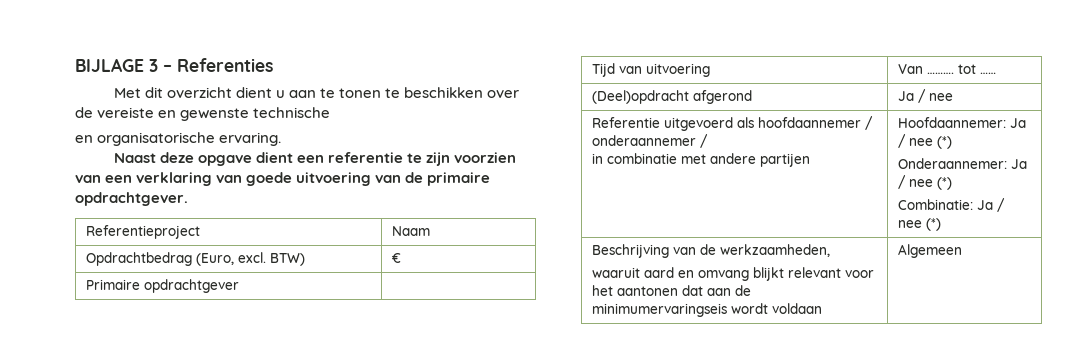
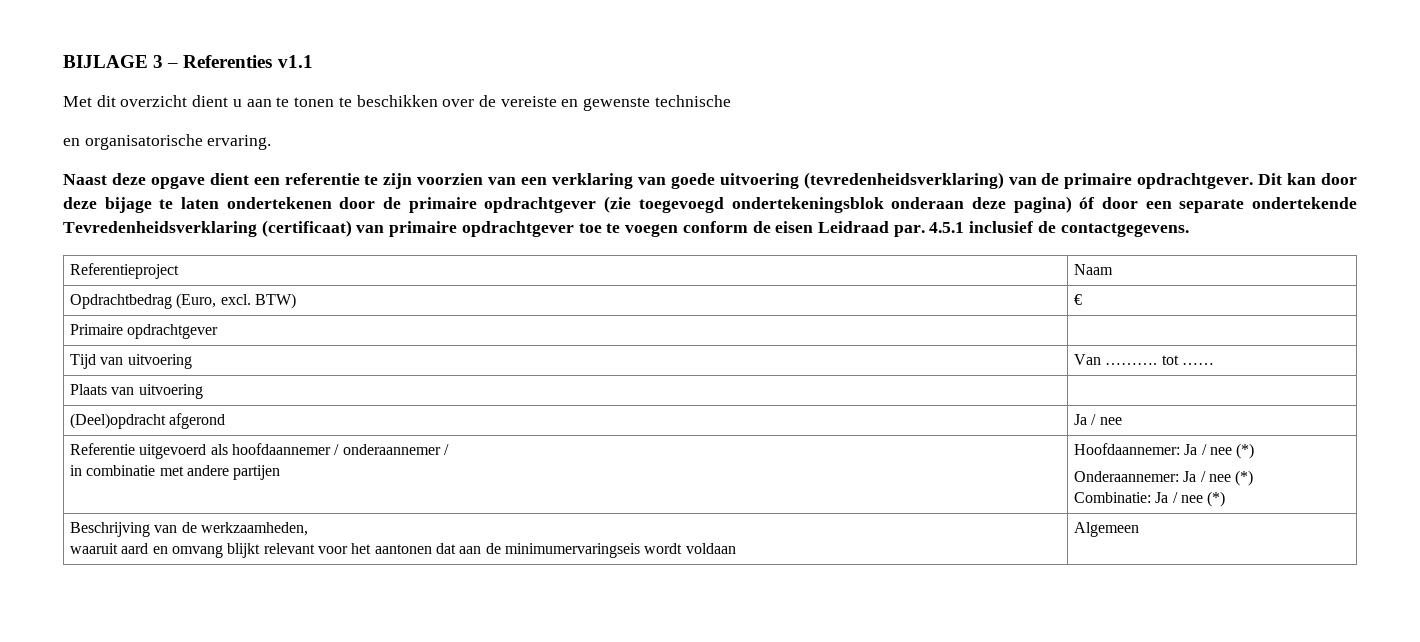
(273, 65) none -> [277,55,313,68] v1.1
(372, 179) none -> [803,172,1004,189] (tevredenheidsverklaring)
(188, 199) none -> [1258,173,1358,185] [63,196,1358,213] [63,220,1189,237] Dit kan door deze bijage te laten ondertekenen door de primaire opdrachtgever (zie toegevoegd ondertekeningsblok onderaan deze pagina) óf door een separate ondertekende Tevredenheidsverklaring (certificaat) van primaire opdrachtgever toe te voegen conform de eisen Leidraad par. 4.5.1 inclusief de contactgegevens.
(996, 73) none -> [70,384,203,399] // Plaats van uitvoering |

